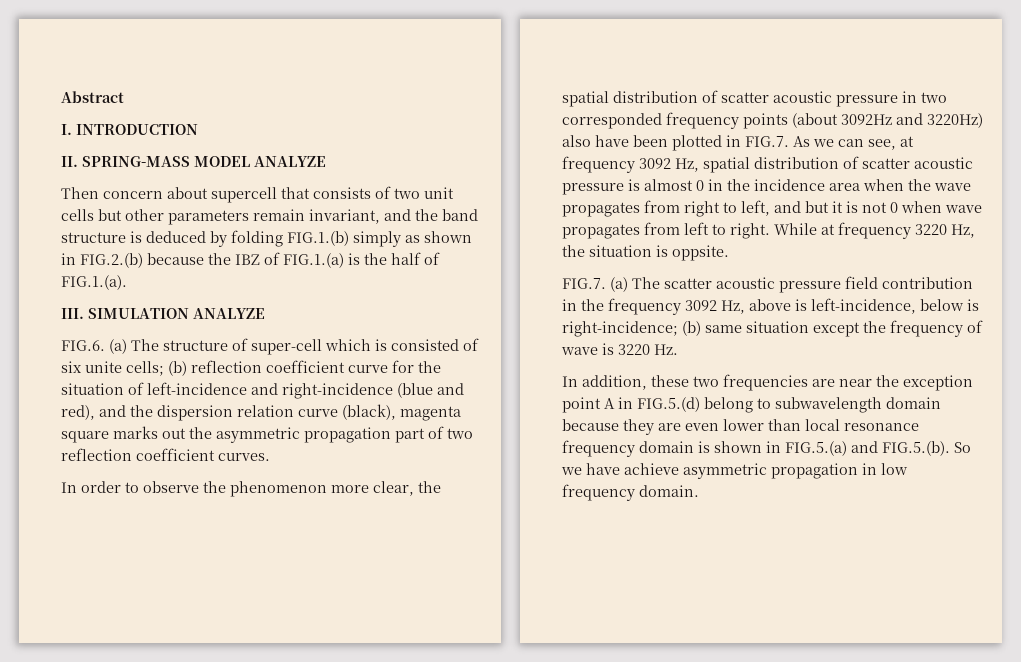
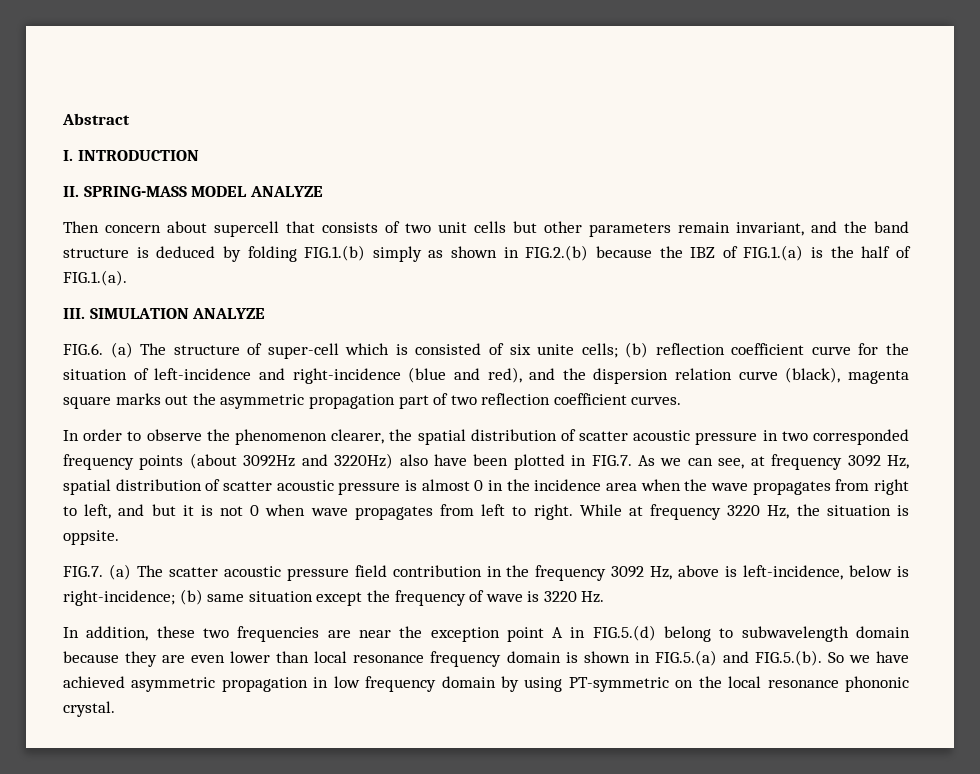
[331,481,414,496] more clear, -> [331,429,385,444] clearer,
[624,463,679,475] achieve -> [63,676,125,688] achieved
[639,485,699,497] domain. -> [441,676,910,692] [63,701,115,717] domain by using PT-symmetric on the local resonance phononic crystal.

